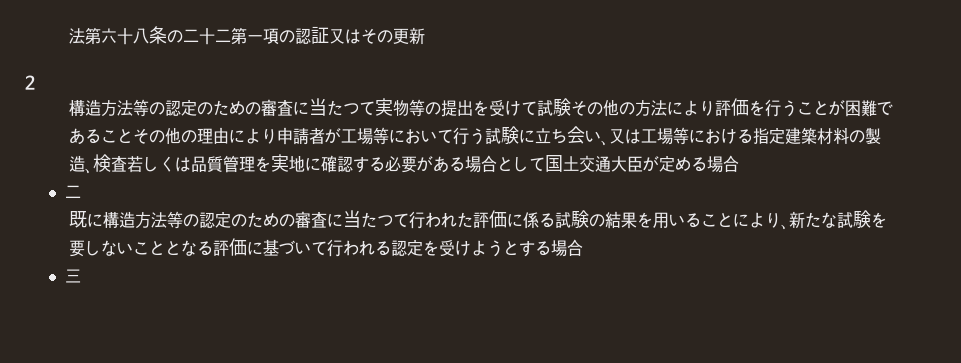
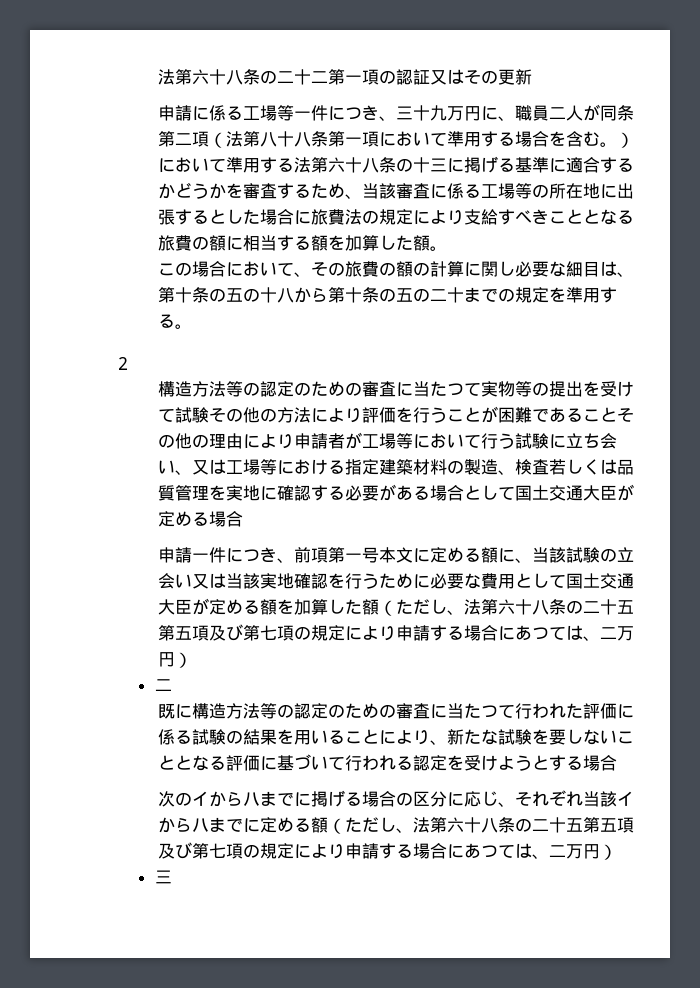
(426, 36) none -> [157,104,634,121] [157,131,634,148] [157,156,634,173] [157,182,634,199] [157,209,634,225] [157,235,447,251] [157,261,634,277] [157,287,617,303] [157,314,192,329] // 申請に係る工場等一件につき、三十九万円に、職員二人が同条第二項（法第八十八条第一項において準用する場合を含む。）において準用する法第六十八条の十三に掲げる基準に適合するかどうかを審査するため、当該審査に係る工場等の所在地に出張するとした場合に旅費法の規定により支給すべきこととなる旅費の額に相当する額を加算した額。 // この場合において、その旅費の額の計算に関し必要な細目は、第十条の五の十八から第十条の五の二十までの規定を準用する。
(740, 164) none -> [157,547,634,563] [157,573,634,589] [157,598,634,616] [157,624,634,641] [157,652,192,668] // 申請一件につき、前項第一号本文に定める額に、当該試験の立会い又は当該実地確認を行うために必要な費用として国土交通大臣が定める額を加算した額（ただし、法第六十八条の二十五第五項及び第七項の規定により申請する場合にあつては、二万円）
(584, 248) none -> [157,790,634,807] [157,817,634,834] [157,842,617,860] // 次のイからハまでに掲げる場合の区分に応じ、それぞれ当該イからハまでに定める額（ただし、法第六十八条の二十五第五項及び第七項の規定により申請する場合にあつては、二万円）

